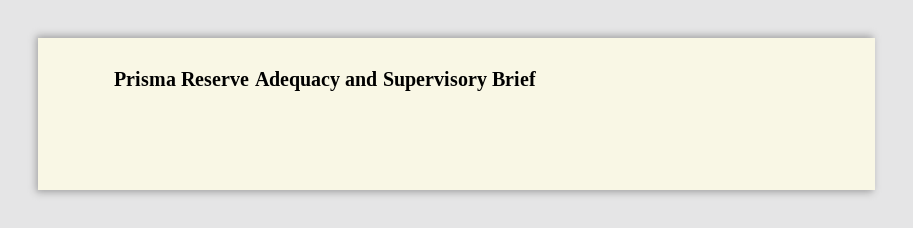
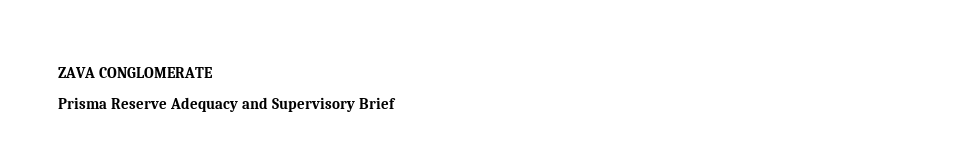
(114, 78) none -> [58,67,213,78] ZAVA CONGLOMERATE //

